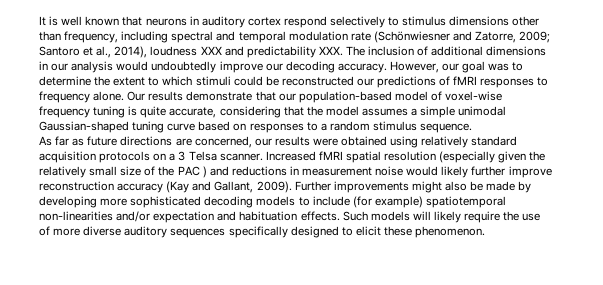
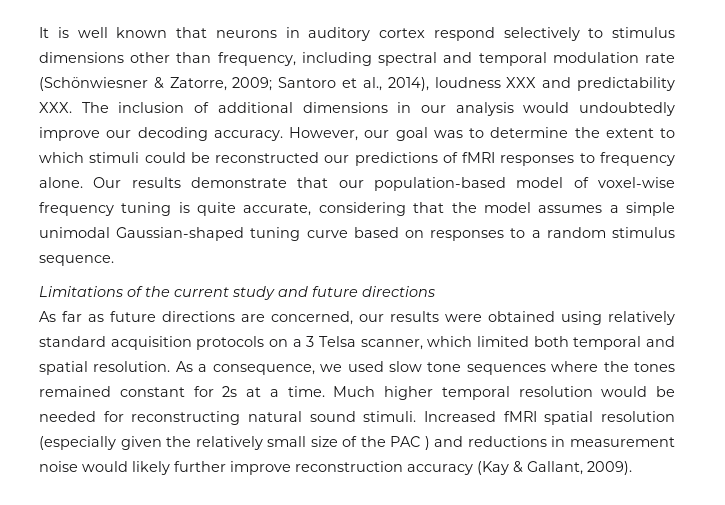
[452,31,472,41] and -> [153,77,164,89] &
(473, 128) none -> [39,286,435,300] // Limitations of the current study and future directions
[219,153,263,161] scanner. -> [360,336,675,350] [39,361,675,375] [39,386,675,400] [39,411,417,425] scanner, which limited both temporal and spatial resolution. As a consequence, we used slow tone sequences where the tones remained constant for 2s at a time. Much higher temporal resolution would be needed for reconstructing natural sound stimuli.
[192,181,212,191] and -> [513,461,523,473] &
[294,181,532,193] [39,196,506,208] [39,211,541,223] [39,226,486,238] Further improvements might also be made by developing more sophisticated decoding models to include (for example) spatiotemporal non-linearities and/or expectation and habituation effects. Such models will likely require the use of more diverse auditory sequences specifically designed to elicit these phenomenon. -> (632, 468) none

